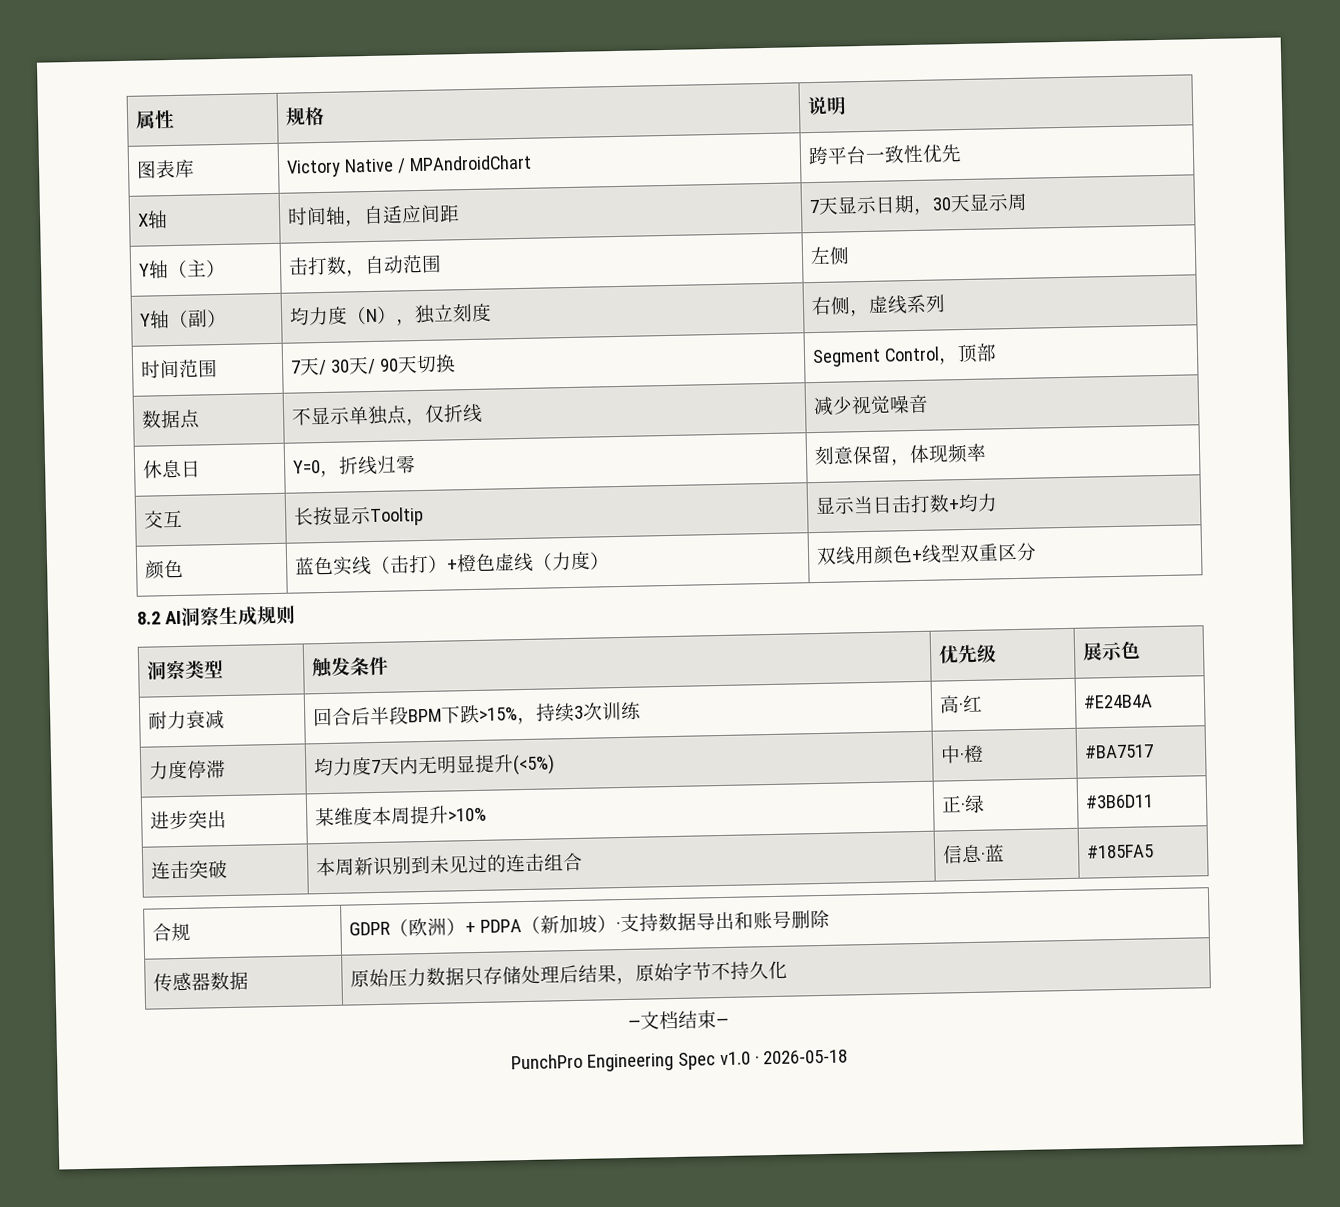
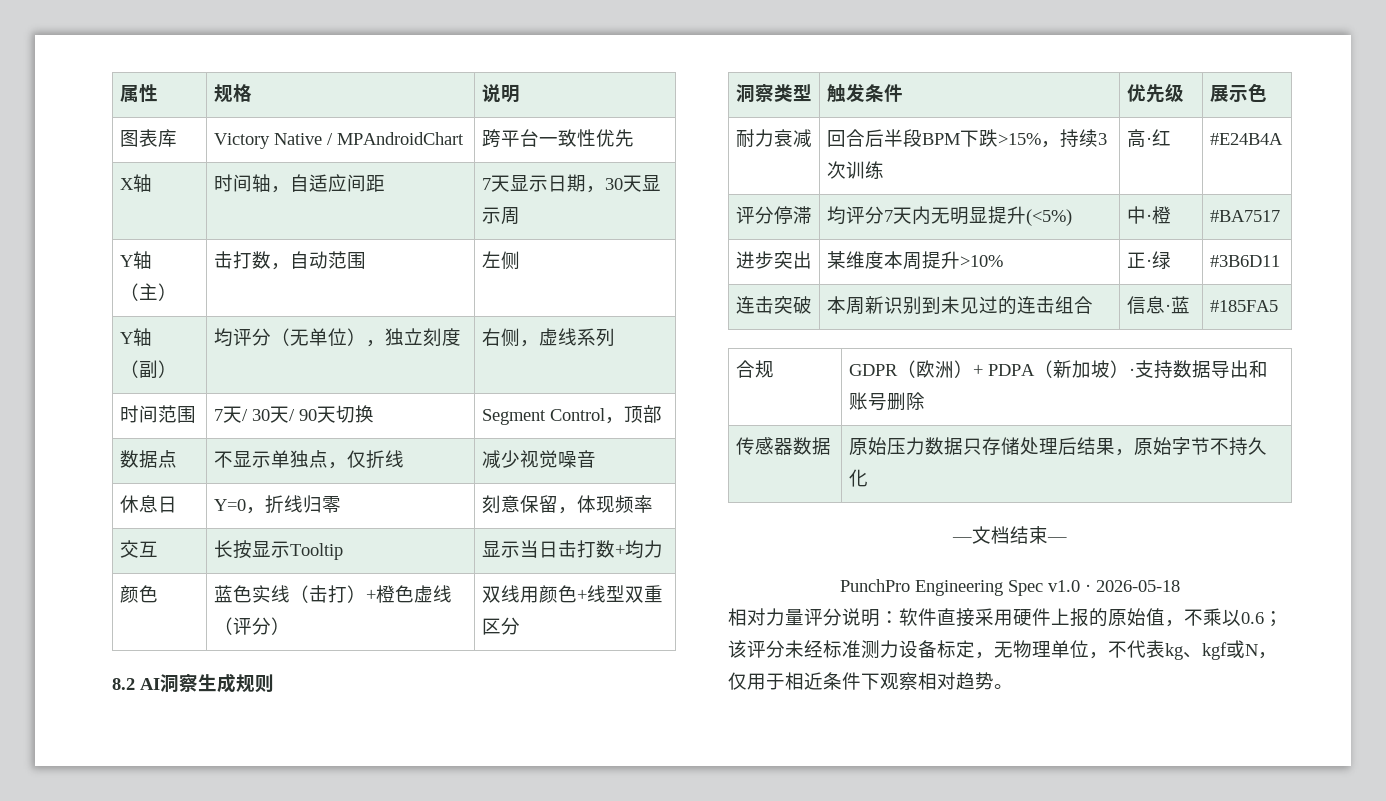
[308,306,379,326] 力度（N -> [232,328,347,346] 评分（无单位
[551,551,592,571] 力度 -> [232,617,271,635] 评分
[149,760,189,780] 力度 -> [735,206,774,224] 评分
[333,757,373,776] 力度 -> [845,206,884,224] 评分
(849, 1057) none -> [728,608,1283,627] [728,640,1277,660] [728,672,1013,691] // 相对力量评分说明：软件直接采用硬件上报的原始值，不乘以0.6；该评分未经标准测力设备标定，无物理单位，不代表kg、kgf或N，仅用于相近条件下观察相对趋势。

